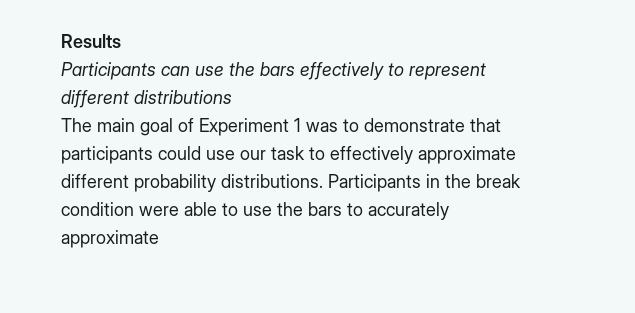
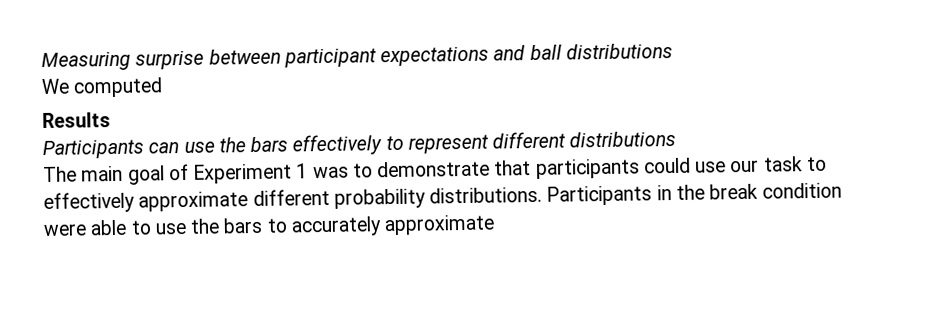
(61, 41) none -> [41,42,673,72] [41,77,164,98] Measuring surprise between participant expectations and ball distributions // We computed //

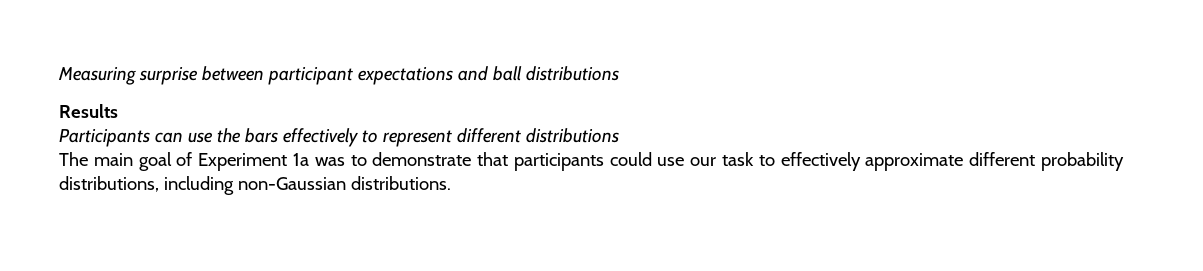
[41,77,164,98] // We computed -> (619, 73) none
[296,163,309,179] 1 -> [292,153,309,166] 1a
[429,182,843,206] [43,214,496,237] distributions. Participants in the break condition were able to use the bars to accurately approximate -> [59,176,451,195] distributions, including non-Gaussian distributions.

